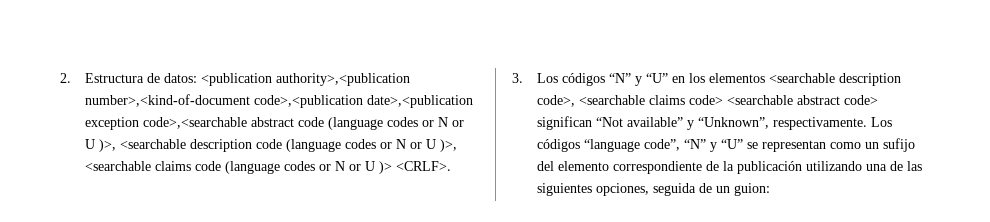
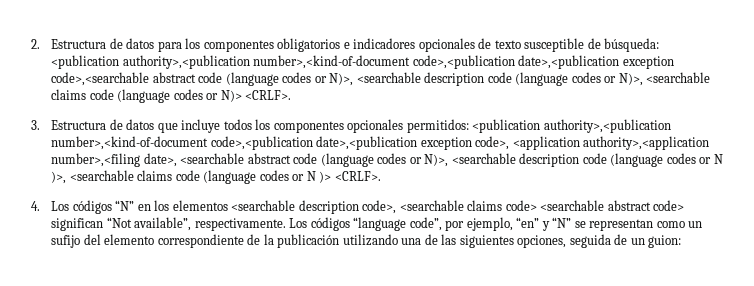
[164,73,198,83] datos: -> [126,38,660,52] datos para los componentes obligatorios e indicadores opcionales de texto susceptible de búsqueda:
[438,117,465,127] [85,139,117,152] N or U )>, -> [329,72,711,86] [51,89,292,103] [31,119,671,133] [51,136,710,150] [51,153,449,167] N)>, <searchable description code (language codes or N)>, <searchable claims code (language codes or N)> <CRLF>. // 3. Estructura de datos que incluye todos los componentes opcionales permitidos: <publication authority>,<publication number>,<kind-of-document code>,<publication date>,<publication exception code>, <application authority>,<application number>,<filing date>, <searchable abstract code (language codes or N)>,
[410,139,437,149] or U -> (723, 159) none
[349,161,376,171] or U -> (316, 176) none
[512,73,523,83] 3. -> [31,201,40,211] 4.
[635,73,669,86] y “U” -> (135, 205) none
[627,117,770,130] available” y “Unknown”, -> [134,217,192,231] available”,
[684,139,744,152] “N” y “U” -> [445,217,572,231] por ejemplo, “en” y “N”

